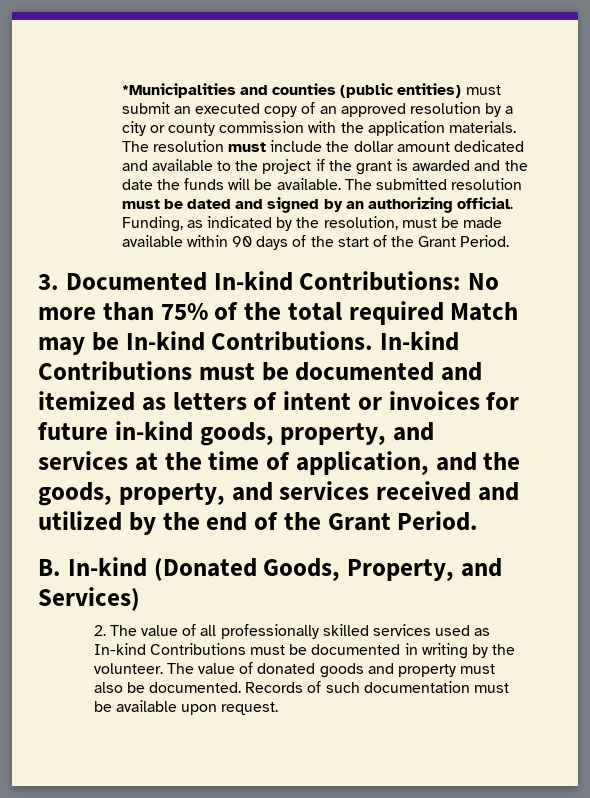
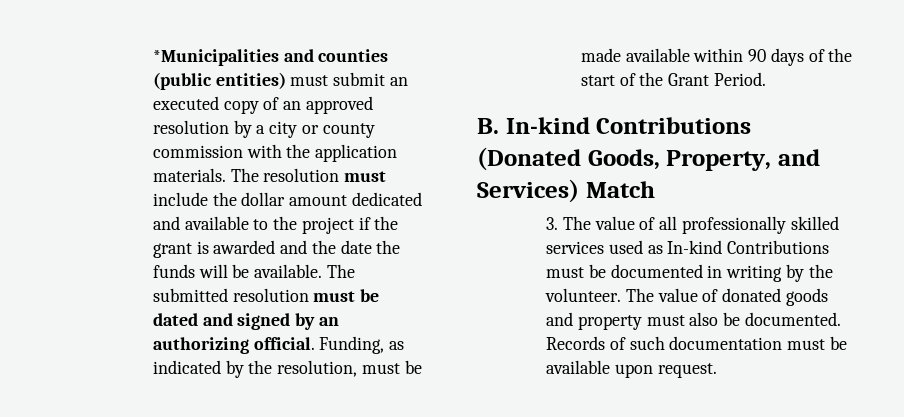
[38,271,499,291] [38,301,519,325] [38,331,459,355] [38,361,482,381] [38,391,520,411] [38,421,434,446] [38,451,521,475] [38,481,519,506] [38,511,479,535] [38,557,147,577] 3. Documented In-kind Contributions: No more than 75% of the total required Match may be In-kind Contributions. In-kind Contributions must be documented and itemized as letters of intent or invoices for future in-kind goods, property, and services at the time of application, and the goods, property, and services received and utilized by the end of the Grant Period. // B. In-kind -> [477,117,752,134] B. In-kind Contributions
[93,625,106,636] // 2. -> [585,181,655,198] [546,217,559,230] Match // 3.

